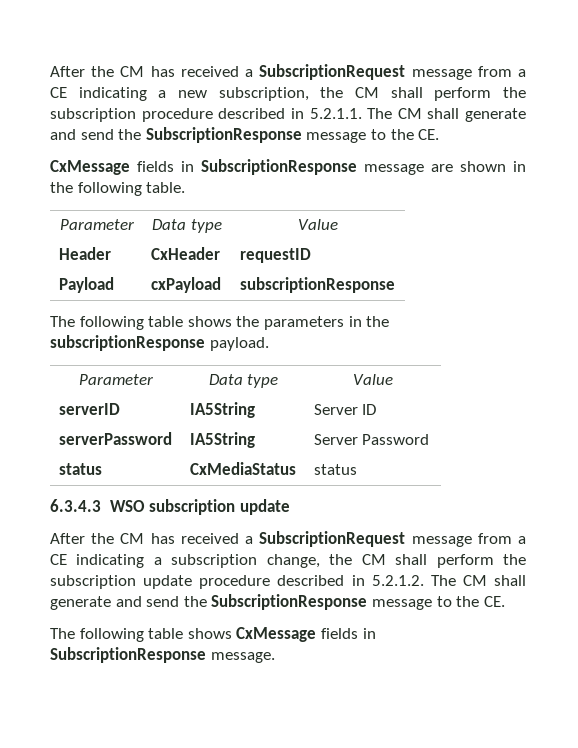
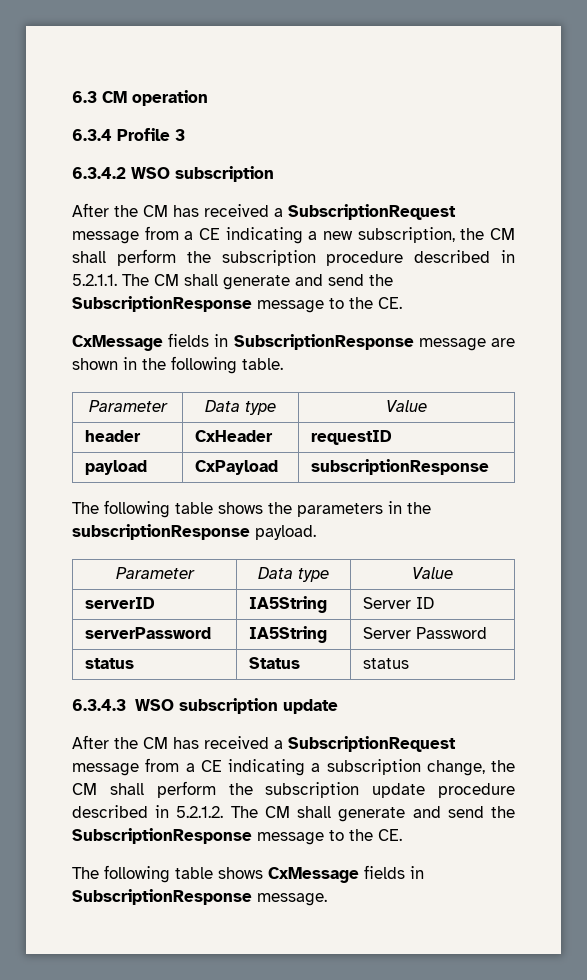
(50, 71) none -> [72,90,208,106] [72,128,185,141] [72,166,274,182] 6.3 CM operation // 6.3.4 Profile 3 // 6.3.4.2 WSO subscription //
[58,247,111,260] Header -> [85,430,142,442] header
[58,277,114,293] [150,277,221,293] Payload | cxPayload -> [85,460,148,475] [195,460,279,475] payload | CxPayload
[189,462,296,475] CxMediaStatus -> [249,657,301,669] Status

